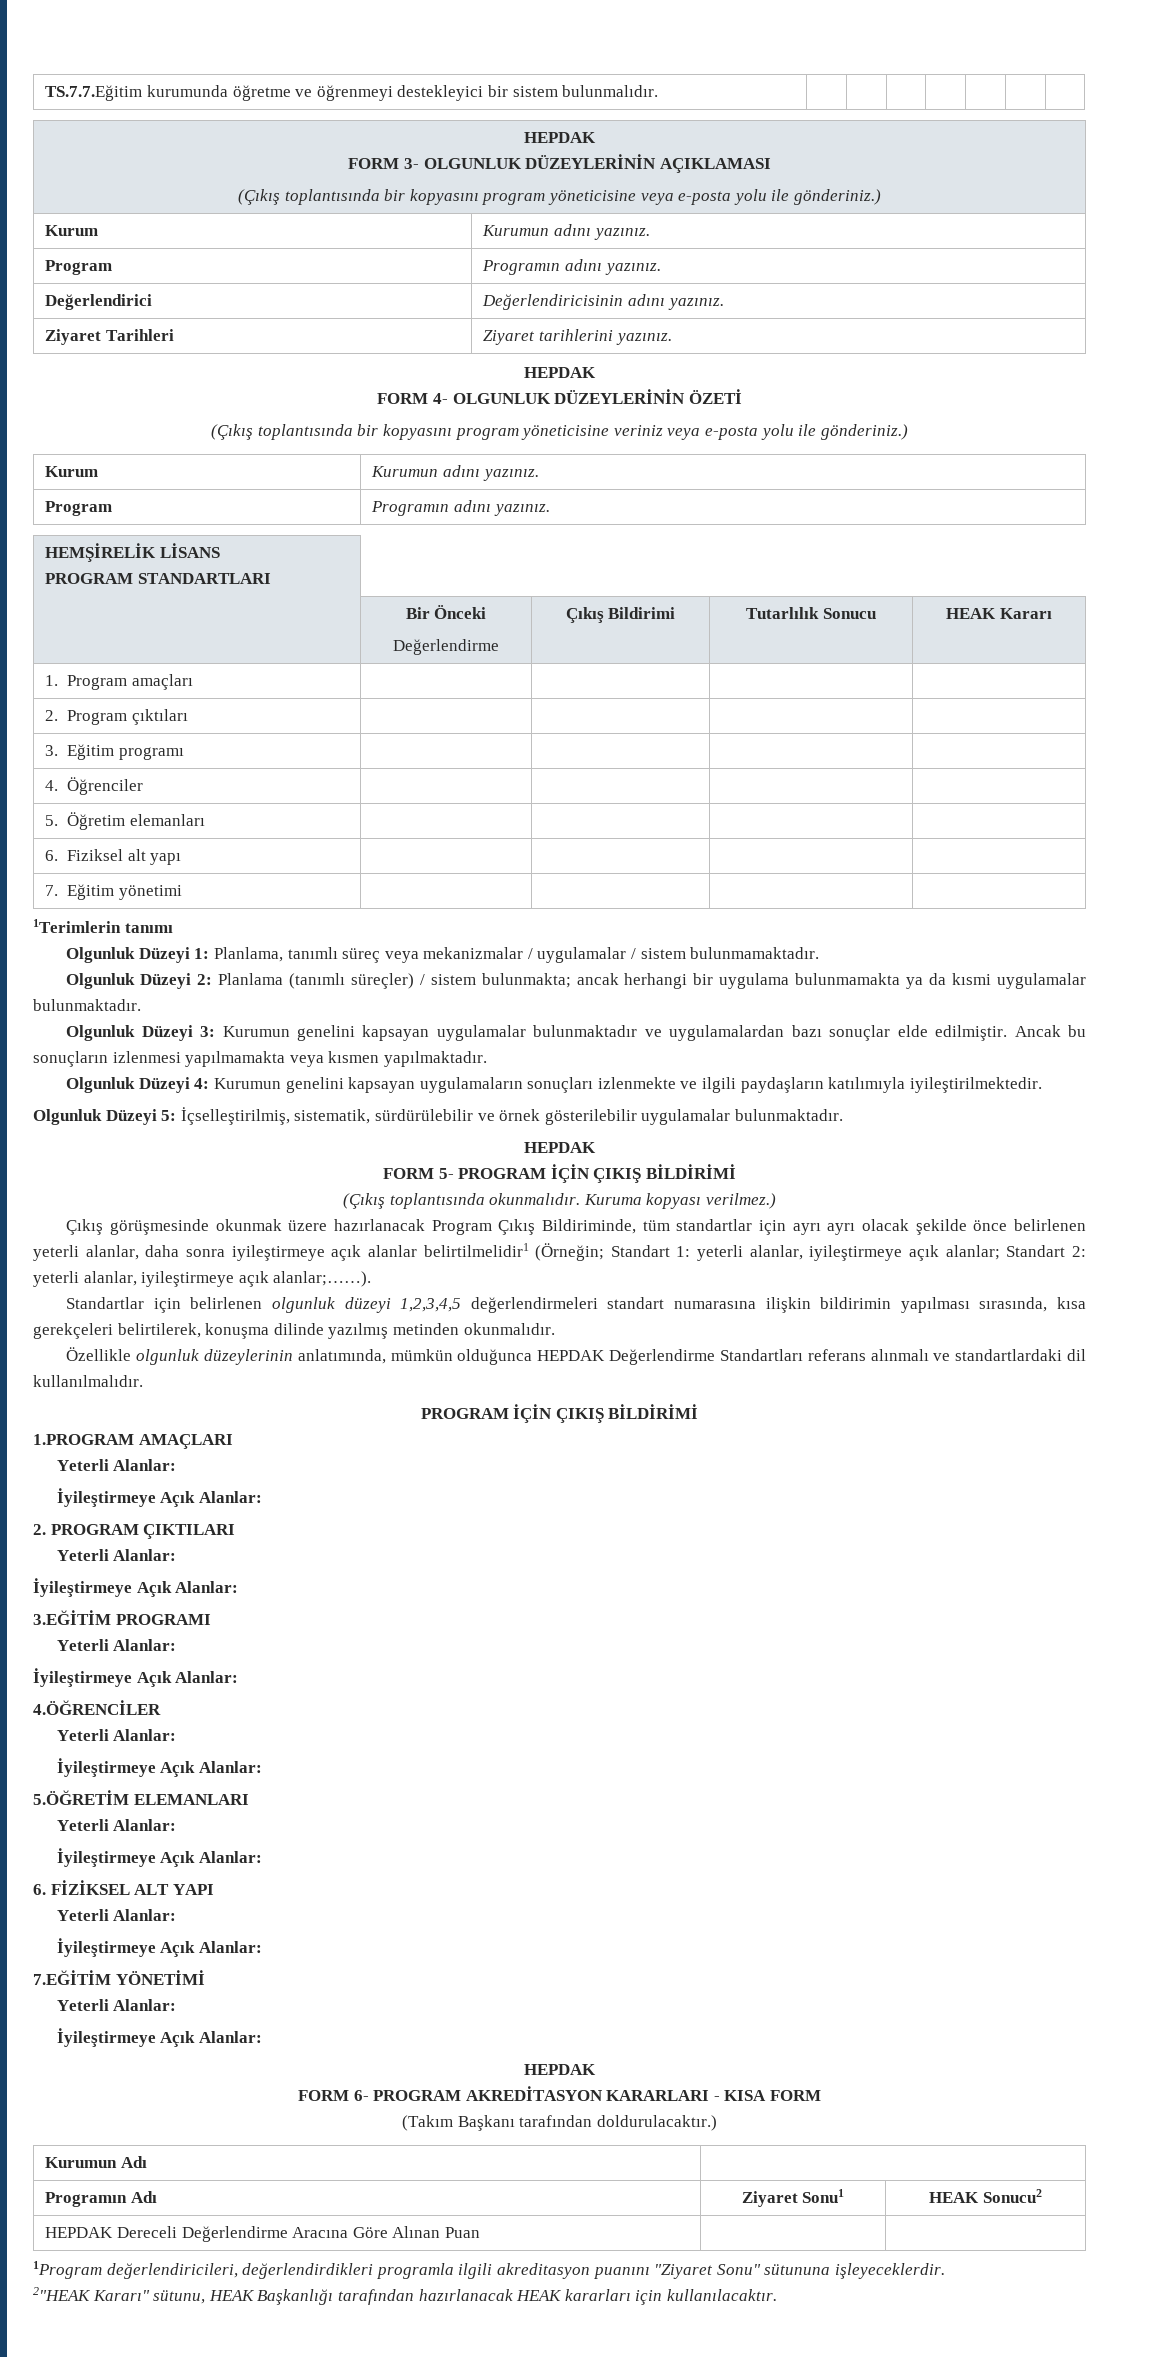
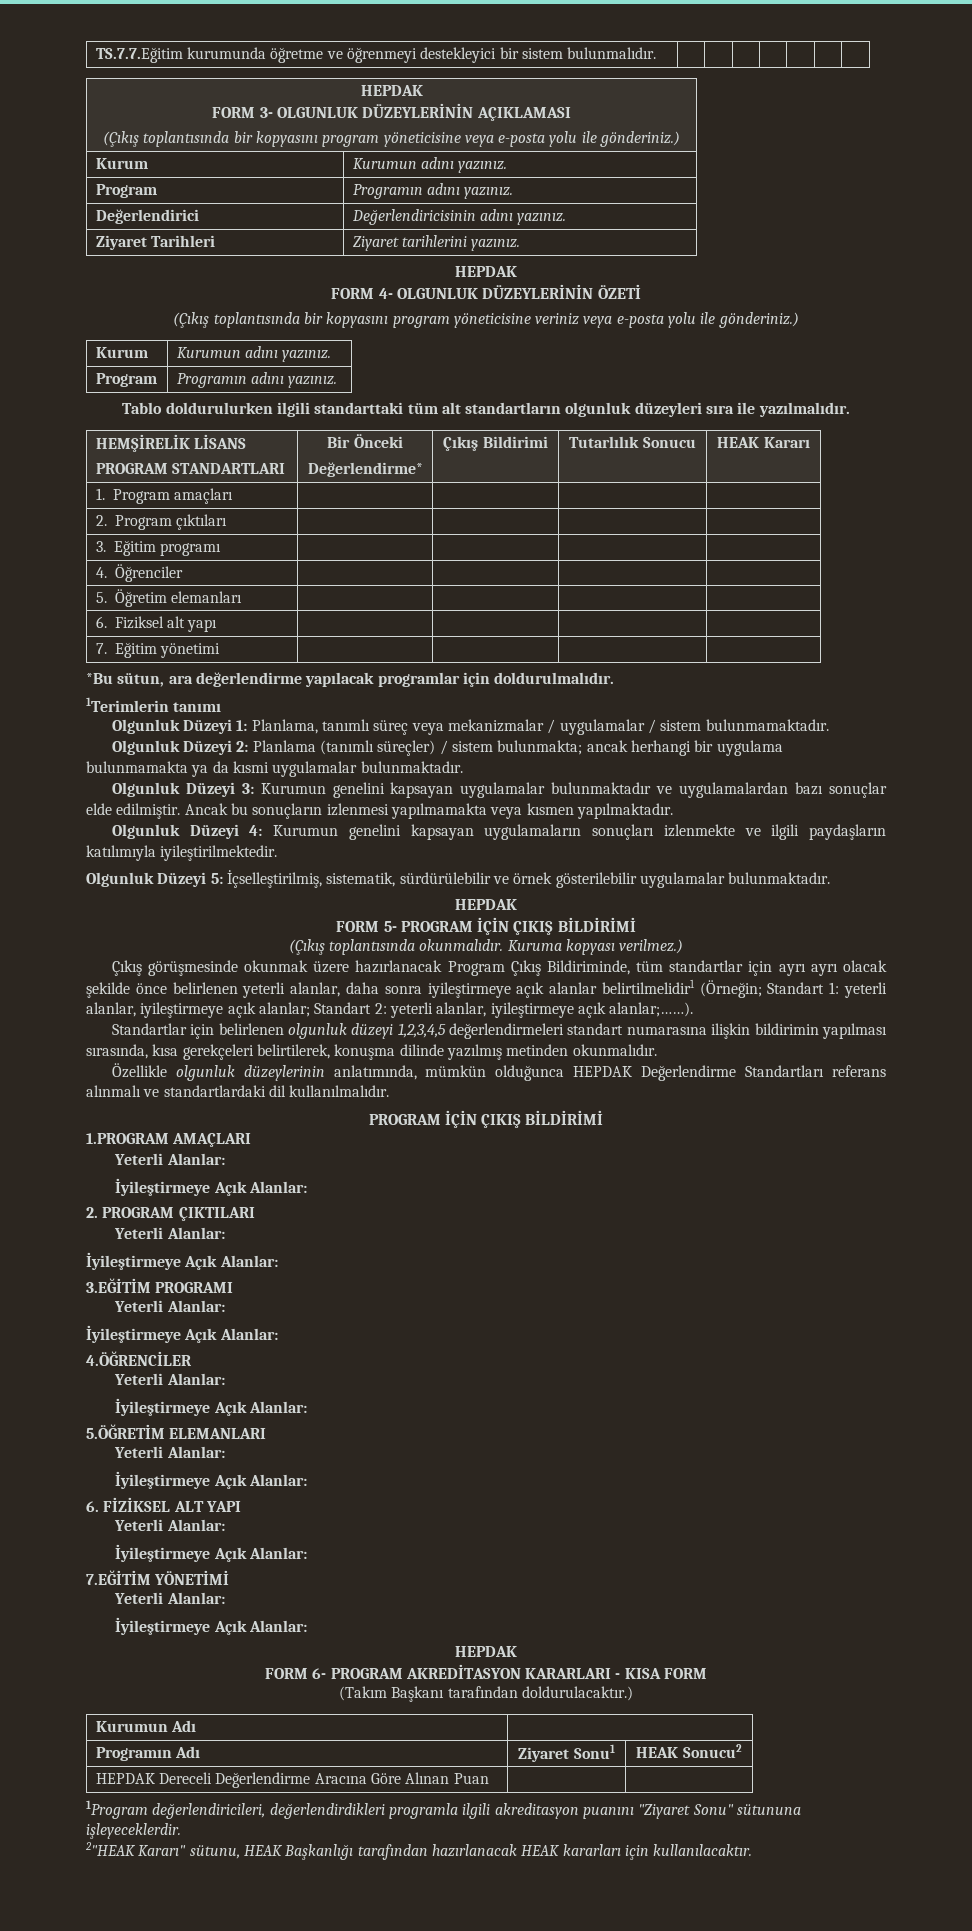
(550, 510) none -> [122,402,850,417] // Tablo doldurulurken ilgili standarttaki tüm alt standartların olgunluk düzeyleri sıra ile yazılmalıdır.
(272, 578) // -> (286, 468) none
[393,639,499,655] Değerlendirme -> [307,462,423,477] Değerlendirme*
(182, 892) none -> [86,672,615,687] // *Bu sütun, ara değerlendirme yapılacak programlar için doldurulmalıdır.

